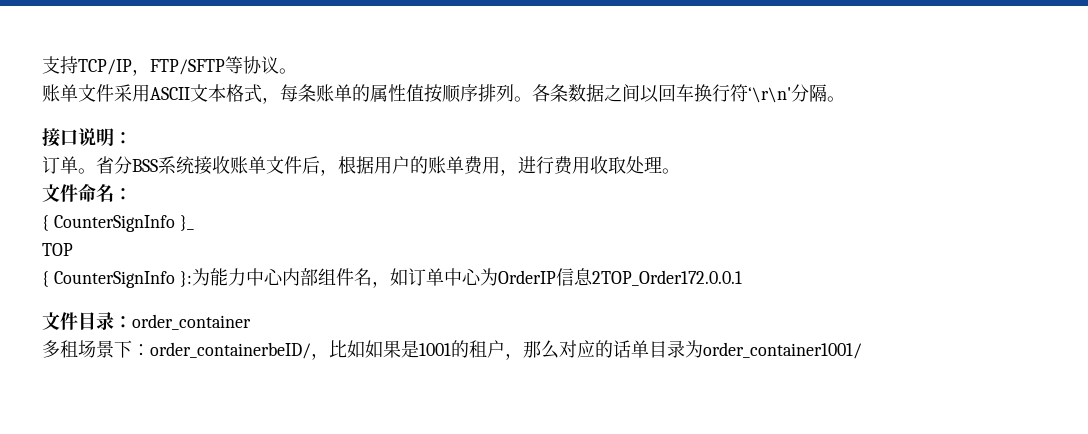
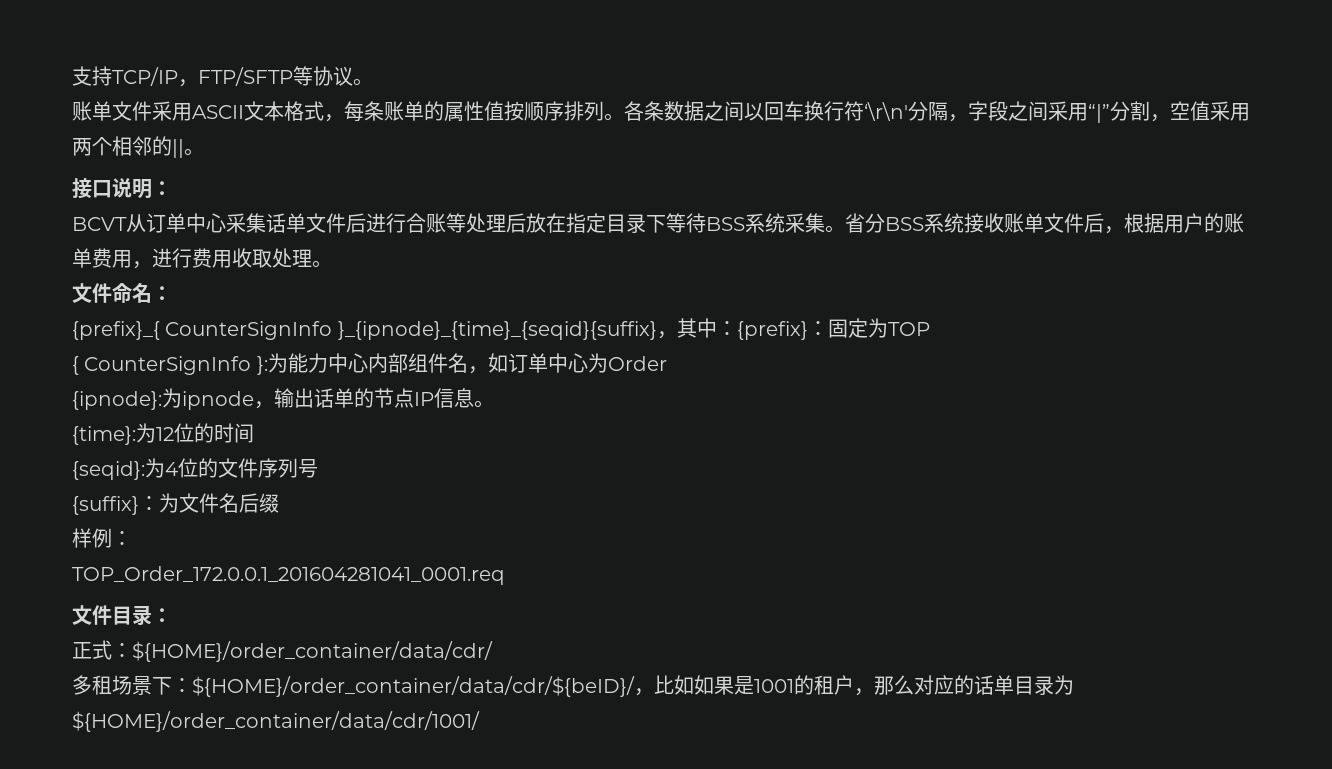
[827,96,845,102] [42,128,132,147] [42,156,78,174] 。 // 接口说明： // 订单 -> [948,101,1250,123] [72,136,204,158] [72,178,172,199] [72,213,825,233] ，字段之间采用“|”分割，空值采用两个相邻的||。 // 接口说明： // BCVT从订单中心采集话单文件后进行合账等处理后放在指定目录下等待BSS系统采集
[42,215,194,232] { CounterSignInfo }_ // -> [72,318,888,340] {prefix}_{ CounterSignInfo }_{ipnode}_{time}_{seqid}{suffix}，其中：{prefix}：固定为
[497,268,742,286] OrderIP信息2TOP_Order172.0.0.1 -> [607,356,667,371] [72,388,494,410] [72,423,254,445] [72,458,318,480] [72,493,279,515] [72,528,132,548] [72,566,505,585] Order // {ipnode}:为ipnode，输出话单的节点IP信息。 // {time}:为12位的时间 // {seqid}:为4位的文件序列号 // {suffix}：为文件名后缀 // 样例： // TOP_Order_172.0.0.1_201604281041_0001.req
[132,314,251,330] order_container -> [72,640,493,662] // 正式：${HOME}/order_container/data/cdr/
[150,342,311,359] order_containerbeID/ -> [192,676,635,697] ${HOME}/order_container/data/cdr/${beID}/
[703,342,862,359] order_container1001/ -> [72,711,480,732] ${HOME}/order_container/data/cdr/1001/

